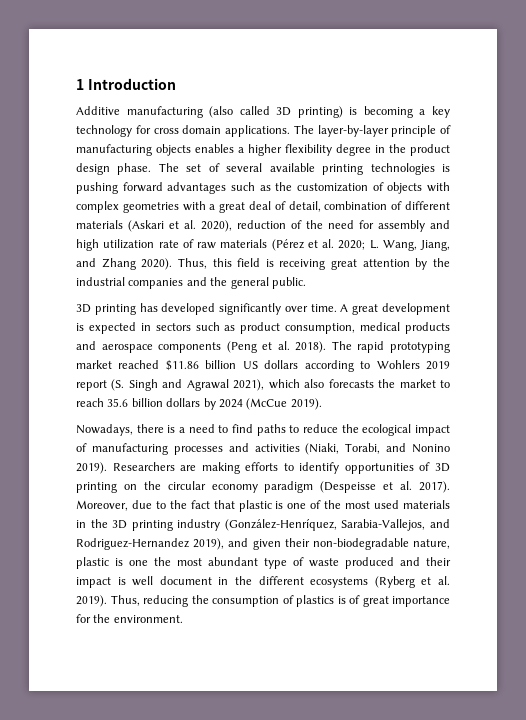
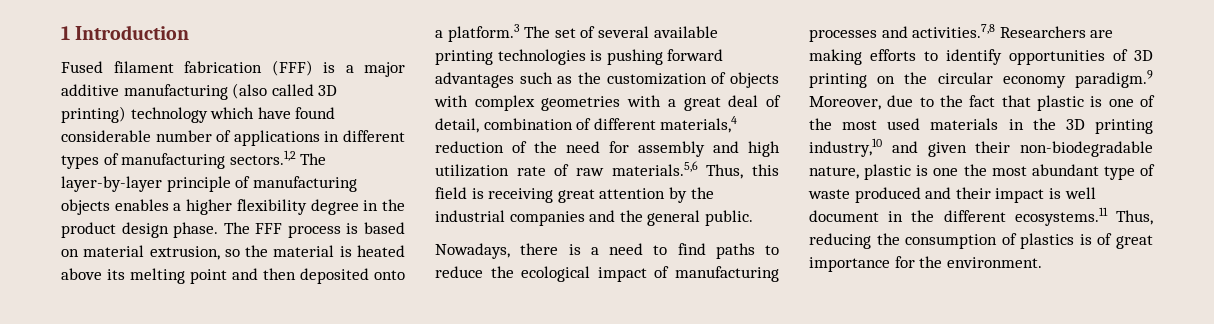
[76,106,120,115] Additive -> [61,60,405,77] [61,84,119,96] Fused filament fabrication (FFF) is a major additive
[349,106,450,118] [76,125,290,137] is becoming a key technology for cross domain applications. -> [130,107,336,123] [61,130,406,146] [61,150,296,169] technology which have found considerable number of applications in different types of manufacturing sectors.1,2
(179, 167) none -> [255,222,405,238] [61,245,405,260] [61,268,405,284] [435,24,551,42] FFF process is based on material extrusion, so the material is heated above its melting point and then deposited onto a platform.3 The
[76,220,232,232] materials (Askari et al. 2020), -> [660,116,738,133] materials,4
[220,239,450,251] [76,258,173,270] materials (Pérez et al. 2020; L. Wang, Jiang, and Zhang 2020). -> [611,161,698,176] materials.5,6
[76,303,450,315] [76,322,450,334] [76,341,450,353] [76,360,451,372] [76,379,450,391] [76,398,322,410] // 3D printing has developed significantly over time. A great development is expected in sectors such as product consumption, medical products and aerospace components (Peng et al. 2018). The rapid prototyping market reached $11.86 billion US dollars according to Wohlers 2019 report (S. Singh and Agrawal 2021), which also forecasts the market to reach 35.6 billion dollars by 2024 (McCue 2019). -> (753, 218) none
[254,443,450,455] [76,462,107,474] activities (Niaki, Torabi, and Nonino 2019). -> [912,24,996,38] activities.7,8
[264,481,451,493] paradigm (Despeisse et al. 2017). -> [1075,70,1153,88] paradigm.9
[177,519,450,531] [76,538,225,550] industry (González-Henríquez, Sarabia-Vallejos, and Rodriguez-Hernandez 2019), -> [809,138,882,157] industry,10
[310,576,451,588] [76,595,107,607] ecosystems (Ryberg et al. 2019). -> [1014,207,1108,226] ecosystems.11

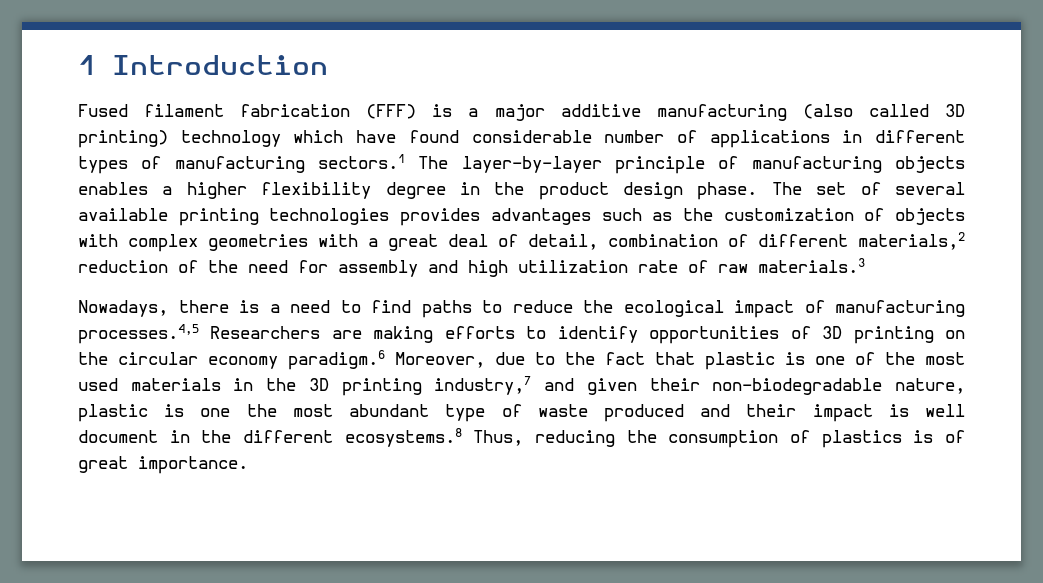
[229,150,296,165] sectors.1,2 -> [318,154,405,169] sectors.1
[255,222,405,238] [61,245,405,260] [61,268,405,284] [435,24,551,42] FFF process is based on material extrusion, so the material is heated above its melting point and then deposited onto a platform.3 The -> (802, 188) none
[590,49,724,65] is pushing forward -> [400,208,481,226] provides
[660,116,738,133] materials,4 -> [858,232,965,250] materials,2
[611,161,779,179] [435,187,714,203] [435,210,753,226] materials.5,6 Thus, this field is receiving great attention by the industrial companies and the general public. -> [758,258,865,273] materials.3
[809,24,996,42] processes and activities.7,8 -> [78,324,199,344] processes.4,5
[1075,70,1153,88] paradigm.9 -> [288,350,385,370] paradigm.6
[809,138,882,157] industry,10 -> [434,376,532,395] industry,7
[1014,207,1108,226] ecosystems.11 -> [344,428,462,447] ecosystems.8
[809,256,1042,272] importance for the environment. -> [138,456,248,474] importance.

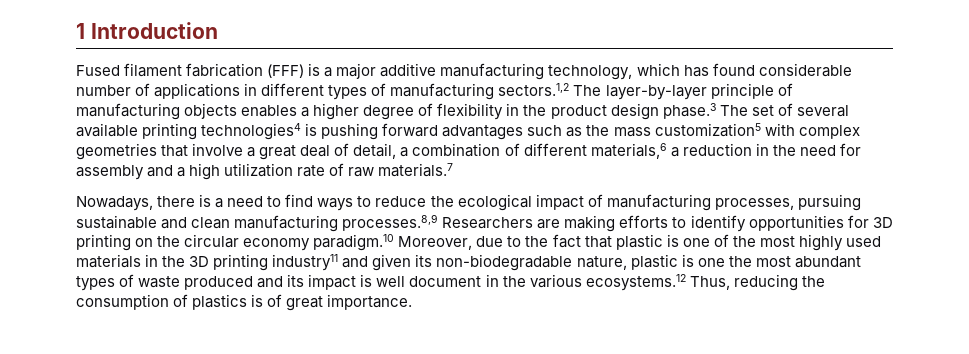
[802,104,965,119] [78,130,397,148] (also called 3D printing) technology which have -> [548,63,709,80] technology, which has
[318,154,405,169] sectors.1 -> [498,83,570,96] sectors.1,2
[261,182,446,199] flexibility degree -> [363,103,504,120] degree of flexibility
[697,182,758,200] phase. -> [662,103,716,119] phase.3
[269,208,481,226] technologies provides -> [201,123,439,140] technologies4 is pushing forward
[723,208,966,225] customization of objects -> [613,123,761,137] mass customization5
[318,234,358,247] with -> [161,143,244,157] that involve
(598, 242) none -> [400,147,409,157] a
[858,232,965,250] [78,260,198,273] materials,2 reduction of -> [590,143,769,159] materials,6 a reduction in
(458, 266) none -> [177,167,186,177] a
[758,258,865,273] materials.3 -> [378,163,454,177] materials.7
[421,300,472,318] paths -> [317,198,354,211] ways
[78,324,199,344] processes.4,5 -> [714,194,861,211] [76,214,439,232] processes, pursuing sustainable and clean manufacturing processes.8,9
[790,326,811,339] of -> [847,215,869,228] for
[288,350,385,370] paradigm.6 -> [313,234,395,251] paradigm.10
(965, 358) none -> [798,234,843,251] highly
[434,376,532,395] industry,7 -> [272,254,339,271] industry11
[649,378,700,391] their -> [415,254,433,267] its
[445,404,486,422] type -> [76,276,115,291] types
[746,404,797,417] their -> [287,274,305,287] its
[243,428,462,447] different ecosystems.8 -> [529,274,686,291] various ecosystems.12

